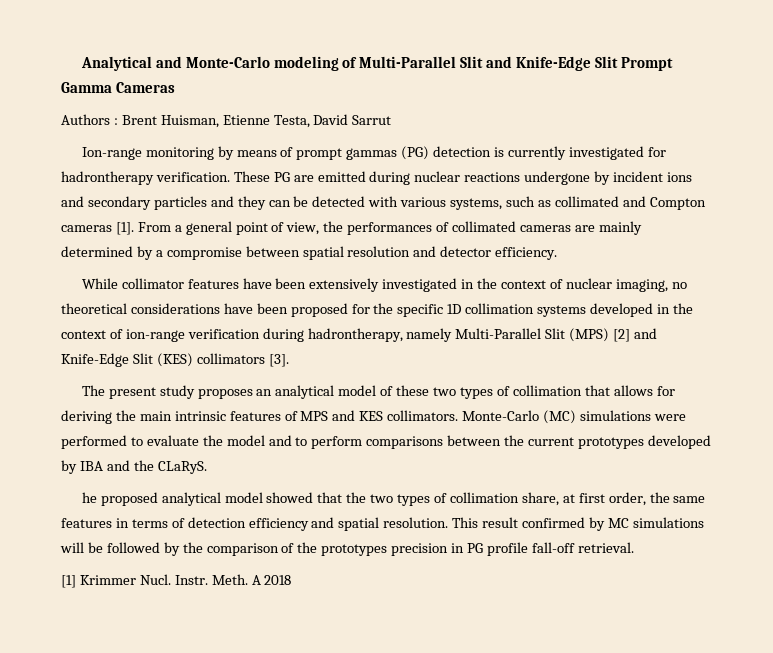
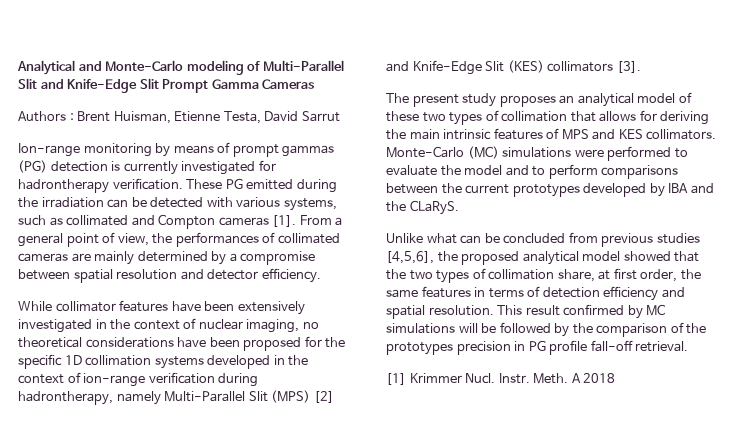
[293,175,314,182] are -> (243, 183) none
[414,171,692,185] [61,196,266,210] nuclear reactions undergone by incident ions and secondary particles and they -> [18,197,104,208] the irradiation
[81,492,97,503] he -> [386,232,700,247] [386,251,458,264] Unlike what can be concluded from previous studies [4,5,6], the

